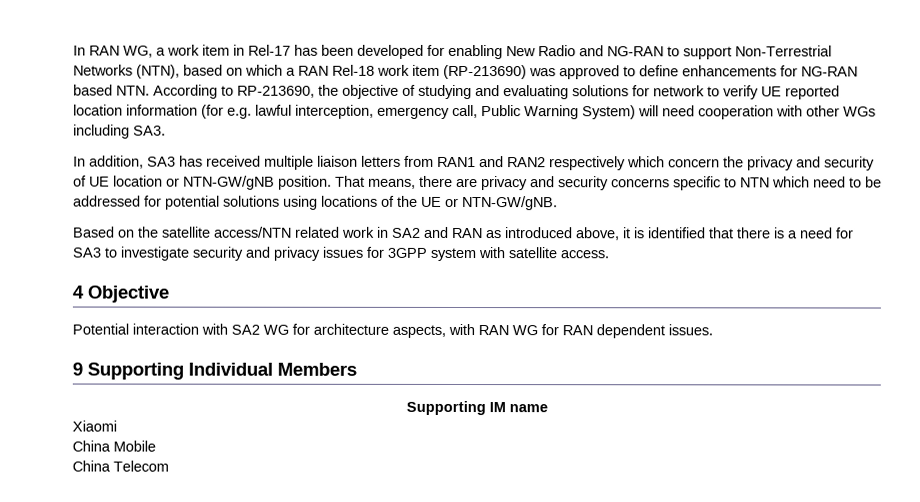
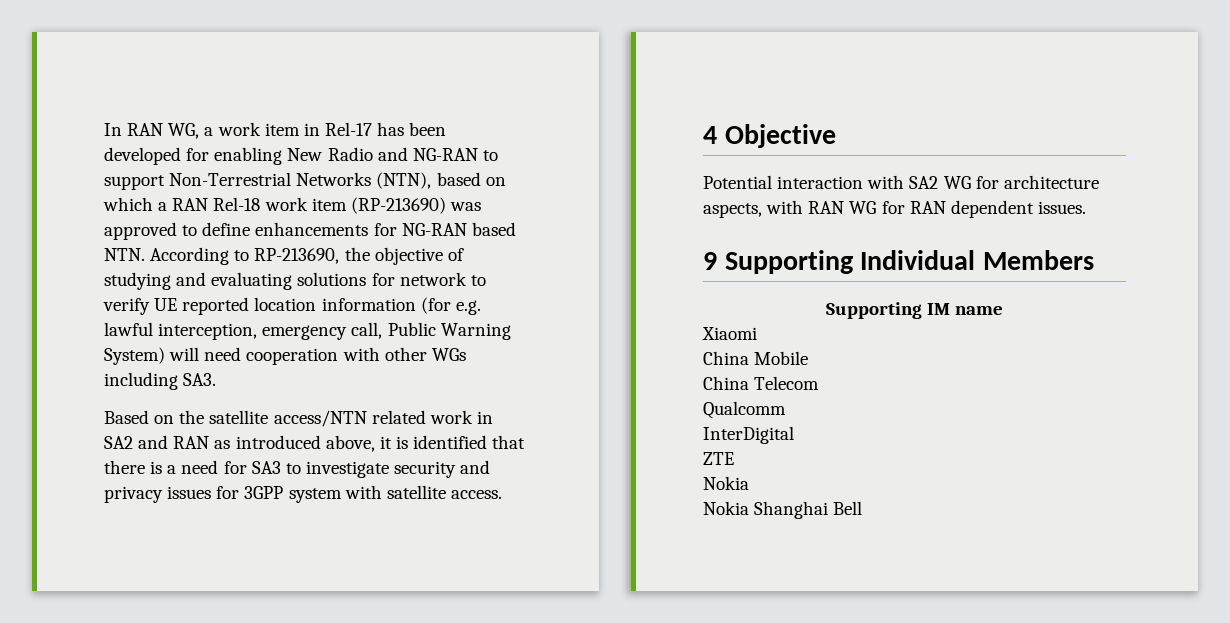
[73,155,875,171] [73,175,882,191] [73,195,558,211] // In addition, SA3 has received multiple liaison letters from RAN1 and RAN2 respectively which concern the privacy and security of UE location or NTN-GW/gNB position. That means, there are privacy and security concerns specific to NTN which need to be addressed for potential solutions using locations of the UE or NTN-GW/gNB. -> (217, 379) none
(169, 466) none -> [703,401,786,419] [703,426,794,444] [703,452,734,465] [703,476,749,490] [703,501,863,519] // Qualcomm // InterDigital // ZTE // Nokia // Nokia Shanghai Bell

